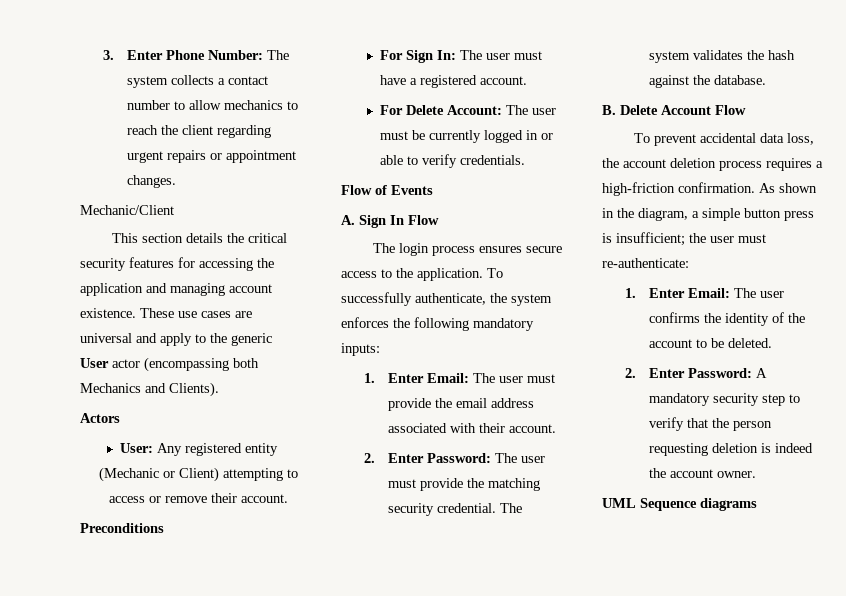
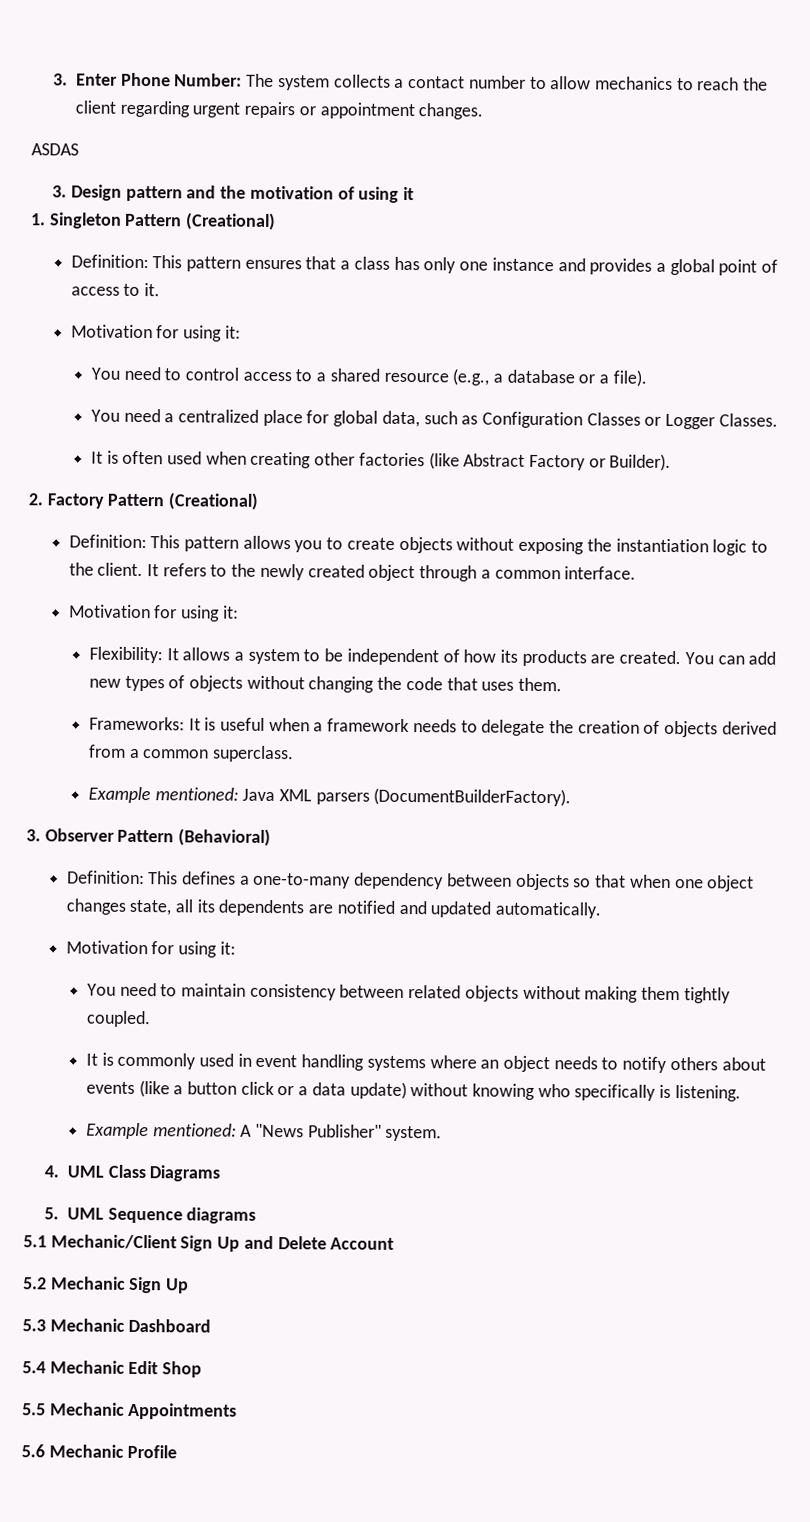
[80,205,174,215] [111,233,287,243] [80,257,274,271] [80,283,272,296] [80,308,252,318] [80,333,272,346] [80,357,259,372] [80,382,219,397] [80,413,120,423] [120,443,279,456] [99,467,299,482] [109,493,289,503] [80,523,164,533] [380,50,543,63] [380,75,528,88] [380,105,557,115] [380,130,554,143] [380,154,526,168] [341,185,433,195] [341,215,439,228] [372,243,562,256] [341,268,503,281] [341,292,552,306] [341,317,534,331] [341,343,380,356] [364,373,555,383] [387,398,534,411] [387,423,556,433] [364,453,545,463] [387,478,540,491] [387,503,522,516] [648,50,795,63] [648,75,766,88] [602,105,746,115] [633,133,814,146] [602,158,823,171] [602,182,817,196] [602,208,814,221] [602,232,766,246] [602,258,689,268] [625,288,784,298] [648,312,805,326] [648,338,772,348] [625,368,767,378] [648,393,800,406] [648,417,772,431] [648,443,813,456] [648,468,756,478] [602,498,757,511] Mechanic/Client // This section details the critical security features for accessing the application and managing account existence. These use cases are universal and apply to the generic User actor (encompassing both Mechanics and Clients). // Actors // User: Any registered entity (Mechanic or Client) attempting to access or remove their account. // Preconditions // For Sign In: The user must have a registered account. // For Delete Account: The user must be currently logged in or able to verify credentials. // Flow of Events // A. Sign In Flow // The login process ensures secure access to the application. To successfully authenticate, the system enforces the following mandatory inputs: // 1. Enter Email: The user must provide the email address associated with their account. // 2. Enter Password: The user must provide the matching security credential. The system validates the hash against the database. // B. Delete Account Flow // To prevent accidental data loss, the account deletion process requires a high-friction confirmation. As shown in the diagram, a simple button press is insufficient; the user must re-authenticate: // 1. Enter Email: The user confirms the identity of the account to be deleted. // 2. Enter Password: A mandatory security step to verify that the person requesting deletion is indeed the account owner. // UML Sequence diagrams -> [31,143,79,156] [52,184,415,203] [31,212,277,231] [70,254,779,276] [70,283,160,297] [70,324,241,342] [90,366,647,387] [90,408,778,430] [90,450,672,471] [28,492,260,510] [68,534,768,556] [68,562,637,582] [68,604,239,622] [88,646,777,667] [88,675,563,693] [88,716,777,738] [88,744,294,763] [87,786,572,807] [26,828,272,846] [66,870,755,892] [65,898,602,919] [65,940,236,958] [86,982,731,1004] [85,1010,151,1028] [85,1052,766,1073] [85,1080,741,1102] [85,1122,443,1142] [44,1164,221,1182] [44,1207,257,1224] [23,1234,395,1252] [23,1276,190,1294] [22,1318,212,1333] [22,1360,203,1378] [22,1402,238,1420] [21,1444,178,1459] ASDAS // 3. Design pattern and the motivation of using it // 1. Singleton Pattern (Creational) // Definition: This pattern ensures that a class has only one instance and provides a global point of access to it. // Motivation for using it: // You need to control access to a shared resource (e.g., a database or a file). // You need a centralized place for global data, such as Configuration Classes or Logger Classes. // It is often used when creating other factories (like Abstract Factory or Builder). // 2. Factory Pattern (Creational) // Definition: This pattern allows you to create objects without exposing the instantiation logic to the client. It refers to the newly created object through a common interface. // Motivation for using it: // Flexibility: It allows a system to be independent of how its products are created. You can add new types of objects without changing the code that uses them. // Frameworks: It is useful when a framework needs to delegate the creation of objects derived from a common superclass. // Example mentioned: Java XML parsers (DocumentBuilderFactory). // 3. Observer Pattern (Behavioral) // Definition: This defines a one-to-many dependency between objects so that when one object changes state, all its dependents are notified and updated automatically. // Motivation for using it: // You need to maintain consistency between related objects without making them tightly coupled. // It is commonly used in event handling systems where an object needs to notify others about events (like a button click or a data update) without knowing who specifically is listening. // Example mentioned: A "News Publisher" system. // 4. UML Class Diagrams // 5. UML Sequence diagrams // 5.1 Mechanic/Client Sign Up and Delete Account // 5.2 Mechanic Sign Up // 5.3 Mechanic Dashboard // 5.4 Mechanic Edit Shop // 5.5 Mechanic Appointments // 5.6 Mechanic Profile

